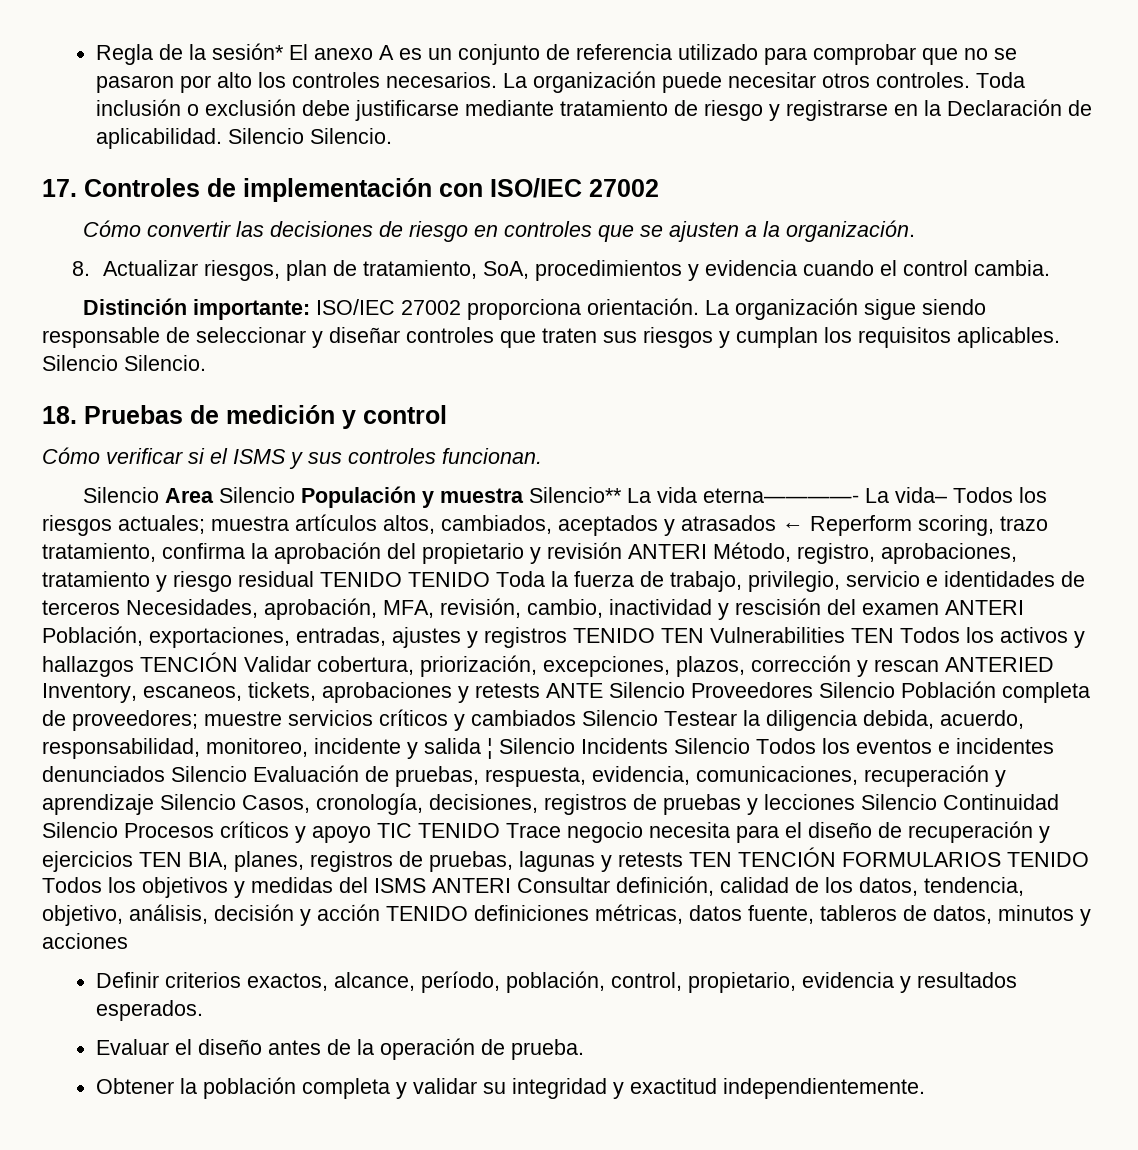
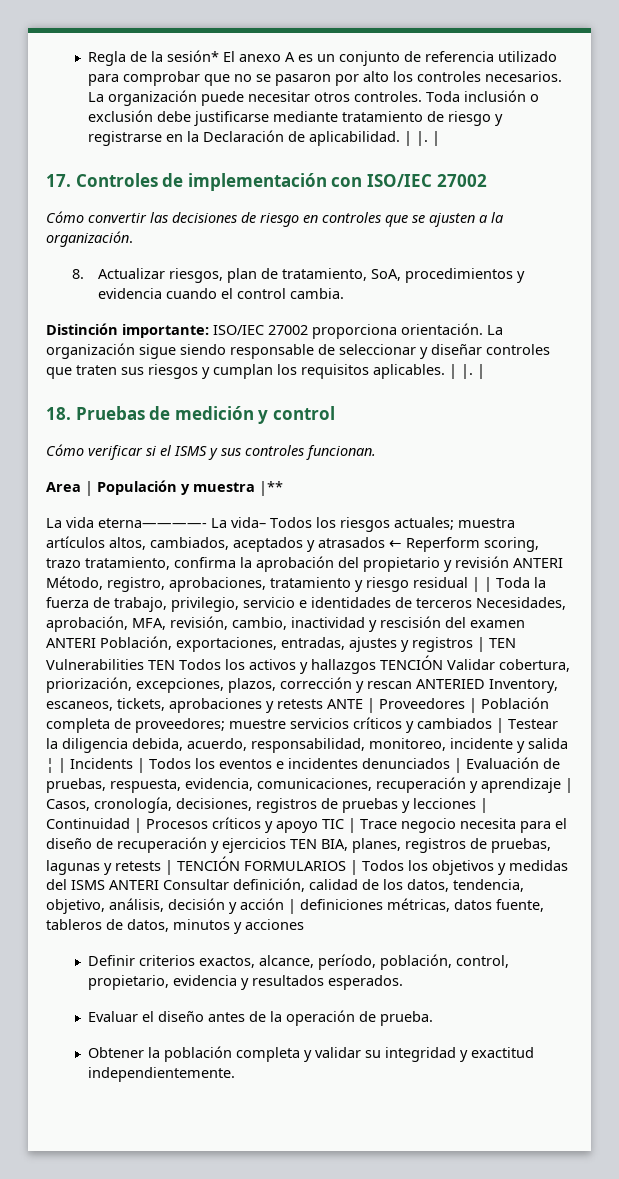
[228,128,393,144] Silencio Silencio. -> [404,131,441,146] | |. |
[42,355,206,371] Silencio Silencio. -> [449,364,485,379] | |. |
[83,487,296,503] Silencio Area Silencio -> [46,481,93,496] Area |
[529,487,623,503] Silencio** -> [259,481,283,496] |** //
[320,572,490,587] TENIDO TENIDO -> [472,577,492,592] | |
[573,628,655,643] TENIDO -> [477,637,485,652] |
[609,682,895,698] Silencio Proveedores Silencio -> [367,698,477,713] | Proveedores |
[582,710,658,726] Silencio -> [496,718,504,733] |
[499,738,750,754] Silencio Incidents Silencio -> [58,758,145,773] | Incidents |
[171,766,247,782] Silencio -> [454,758,462,773] |
[160,794,236,810] Silencio -> [565,778,573,793] |
[861,794,1059,810] [42,822,118,838] Silencio Continuidad Silencio -> [480,798,488,813] [46,818,142,833] | Continuidad |
[418,823,500,838] TENIDO -> [348,818,356,833] |
[689,852,732,867] TEN -> [165,860,173,875] |
[1007,852,1089,867] TENIDO -> [350,860,358,875] |
[386,906,468,921] TENIDO -> [288,899,296,914] |

